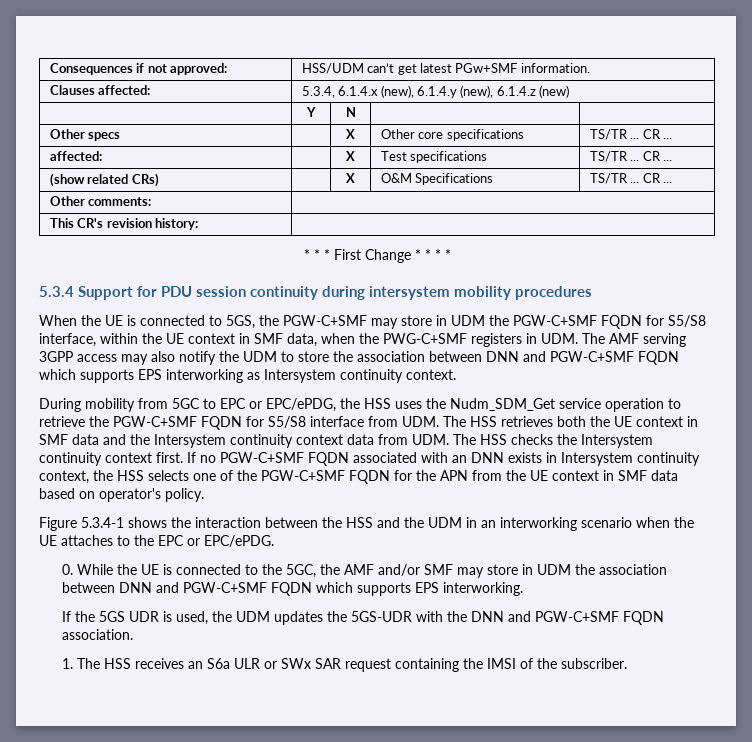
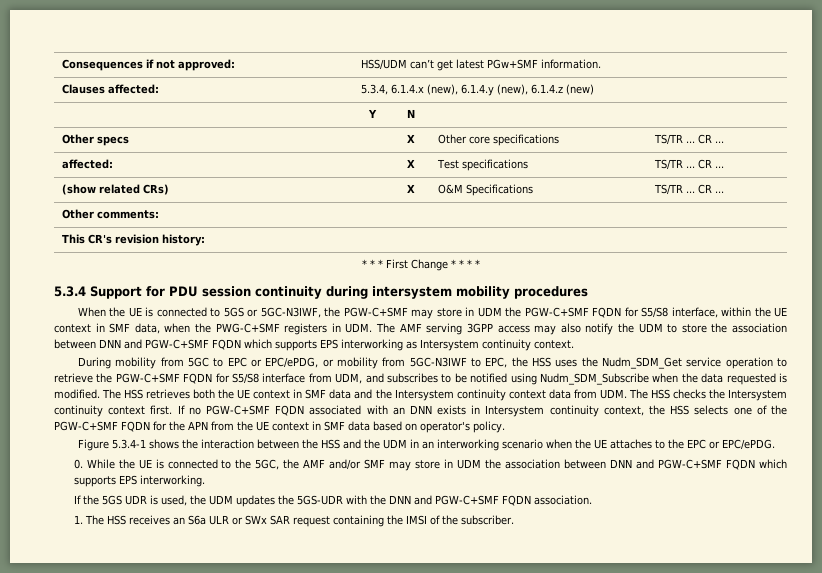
[226,315,255,329] 5GS, -> [223,307,321,318] 5GS or 5GC-N3IWF,
(336, 405) none -> [322,357,508,369] or mobility from 5GC-N3IWF to EPC,
[402,416,439,427] UDM. -> [335,373,787,385] [54,389,100,399] UDM, and subscribes to be notified using Nudm_SDM_Subscribe when the data requested is modified.

